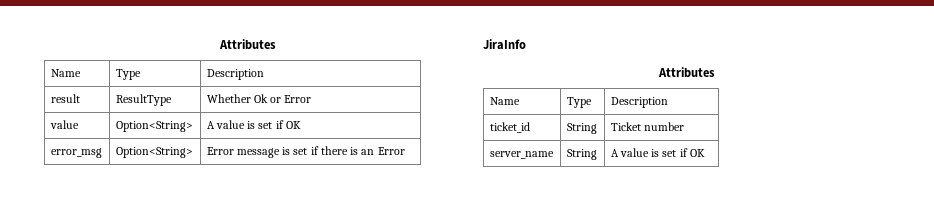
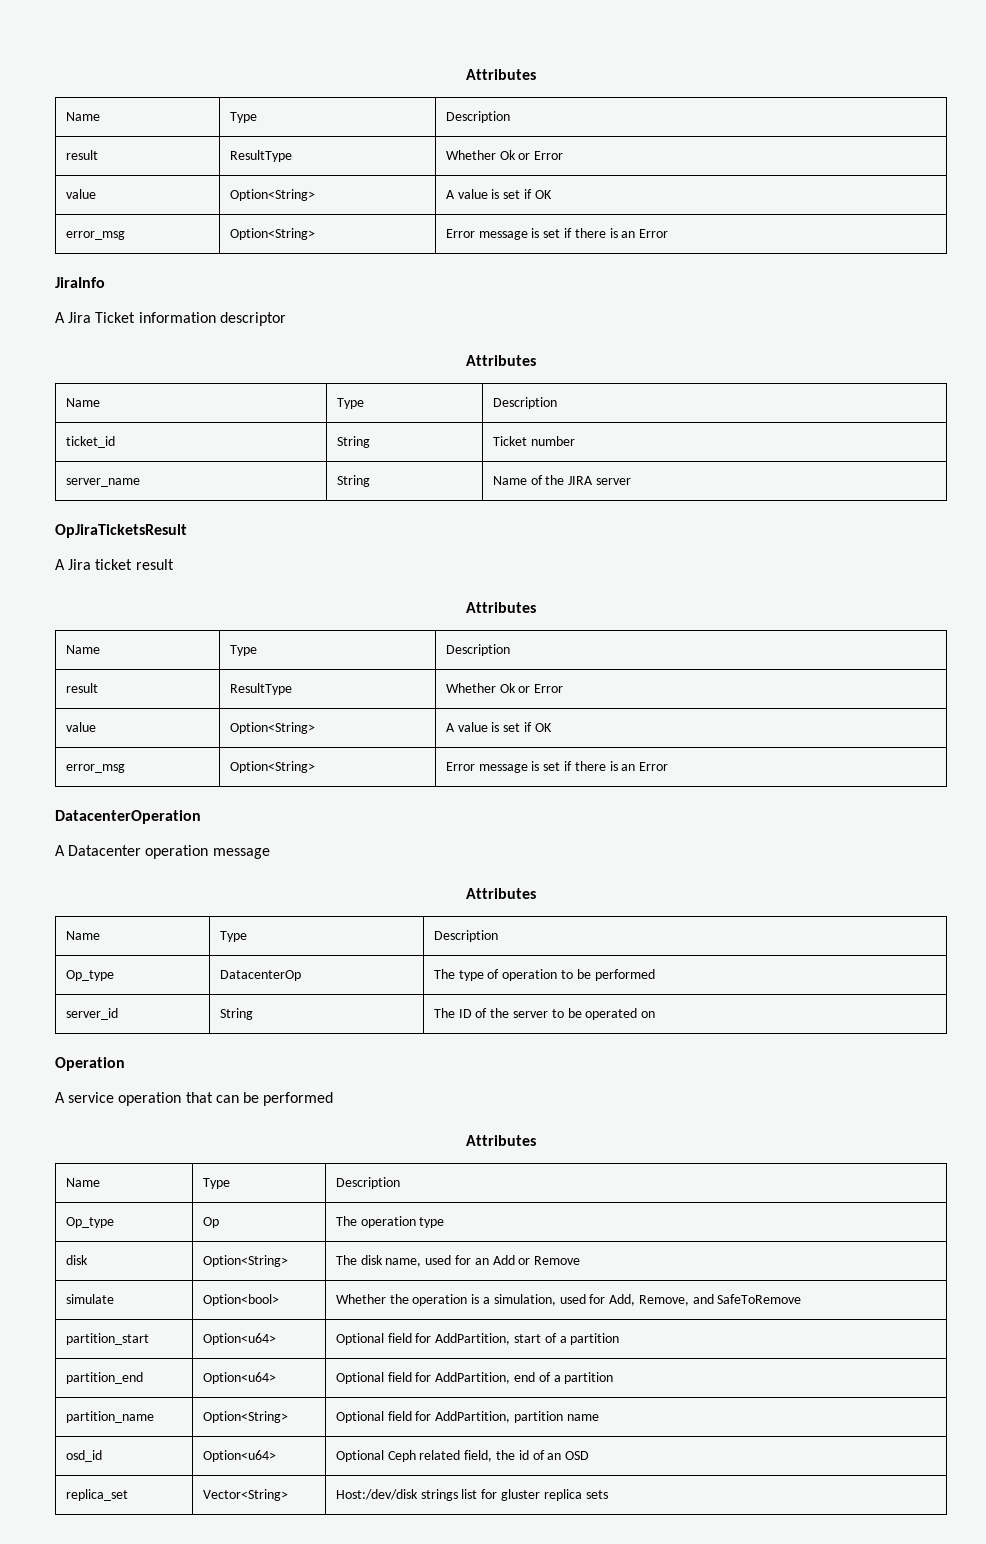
(526, 44) none -> [55,312,286,326] // A Jira Ticket information descriptor
[610,148,705,157] | A value is set if OK -> [492,475,631,485] [55,524,187,538] [55,559,174,570] [466,602,536,613] [65,645,100,654] [229,645,257,656] [445,644,510,656] [65,683,98,693] [229,683,292,695] [445,683,564,693] [65,722,96,732] [229,722,315,734] [445,722,552,732] [65,764,125,773] [229,761,315,773] [445,761,669,773] [55,810,201,824] [55,845,270,859] [466,888,536,899] [65,931,100,940] [219,931,247,942] [433,930,498,942] [65,970,114,981] [219,970,301,981] [433,969,655,981] [65,1008,118,1020] [219,1008,253,1020] [433,1008,656,1020] [55,1057,125,1071] [55,1092,334,1106] [466,1135,536,1146] [65,1178,100,1187] [202,1178,230,1189] [335,1177,400,1189] [65,1217,114,1228] [202,1217,219,1228] [335,1216,445,1228] [65,1255,88,1265] [202,1255,288,1267] [335,1255,581,1267] [65,1294,114,1304] [202,1294,279,1306] [335,1294,802,1306] [65,1333,149,1345] [202,1333,276,1345] [335,1333,620,1345] [65,1372,143,1384] [202,1372,276,1384] [335,1372,614,1384] [65,1411,154,1423] [202,1411,288,1423] [335,1411,599,1423] [65,1450,102,1462] [202,1450,276,1462] [335,1450,590,1462] [65,1489,128,1501] [202,1489,288,1501] [335,1489,608,1501] | Name of the JIRA server // OpJiraTicketsResult // A Jira ticket result // Attributes // Name | Type | Description // result | ResultType | Whether Ok or Error // value | Option<String> | A value is set if OK // error_msg | Option<String> | Error message is set if there is an Error // DatacenterOperation // A Datacenter operation message // Attributes // Name | Type | Description // Op_type | DatacenterOp | The type of operation to be performed // server_id | String | The ID of the server to be operated on // Operation // A service operation that can be performed // Attributes // Name | Type | Description // Op_type | Op | The operation type // disk | Option<String> | The disk name, used for an Add or Remove // simulate | Option<bool> | Whether the operation is a simulation, used for Add, Remove, and SafeToRemove // partition_start | Option<u64> | Optional field for AddPartition, start of a partition // partition_end | Option<u64> | Optional field for AddPartition, end of a partition // partition_name | Option<String> | Optional field for AddPartition, partition name // osd_id | Option<u64> | Optional Ceph related field, the id of an OSD // replica_set | Vector<String> | Host:/dev/disk strings list for gluster replica sets

